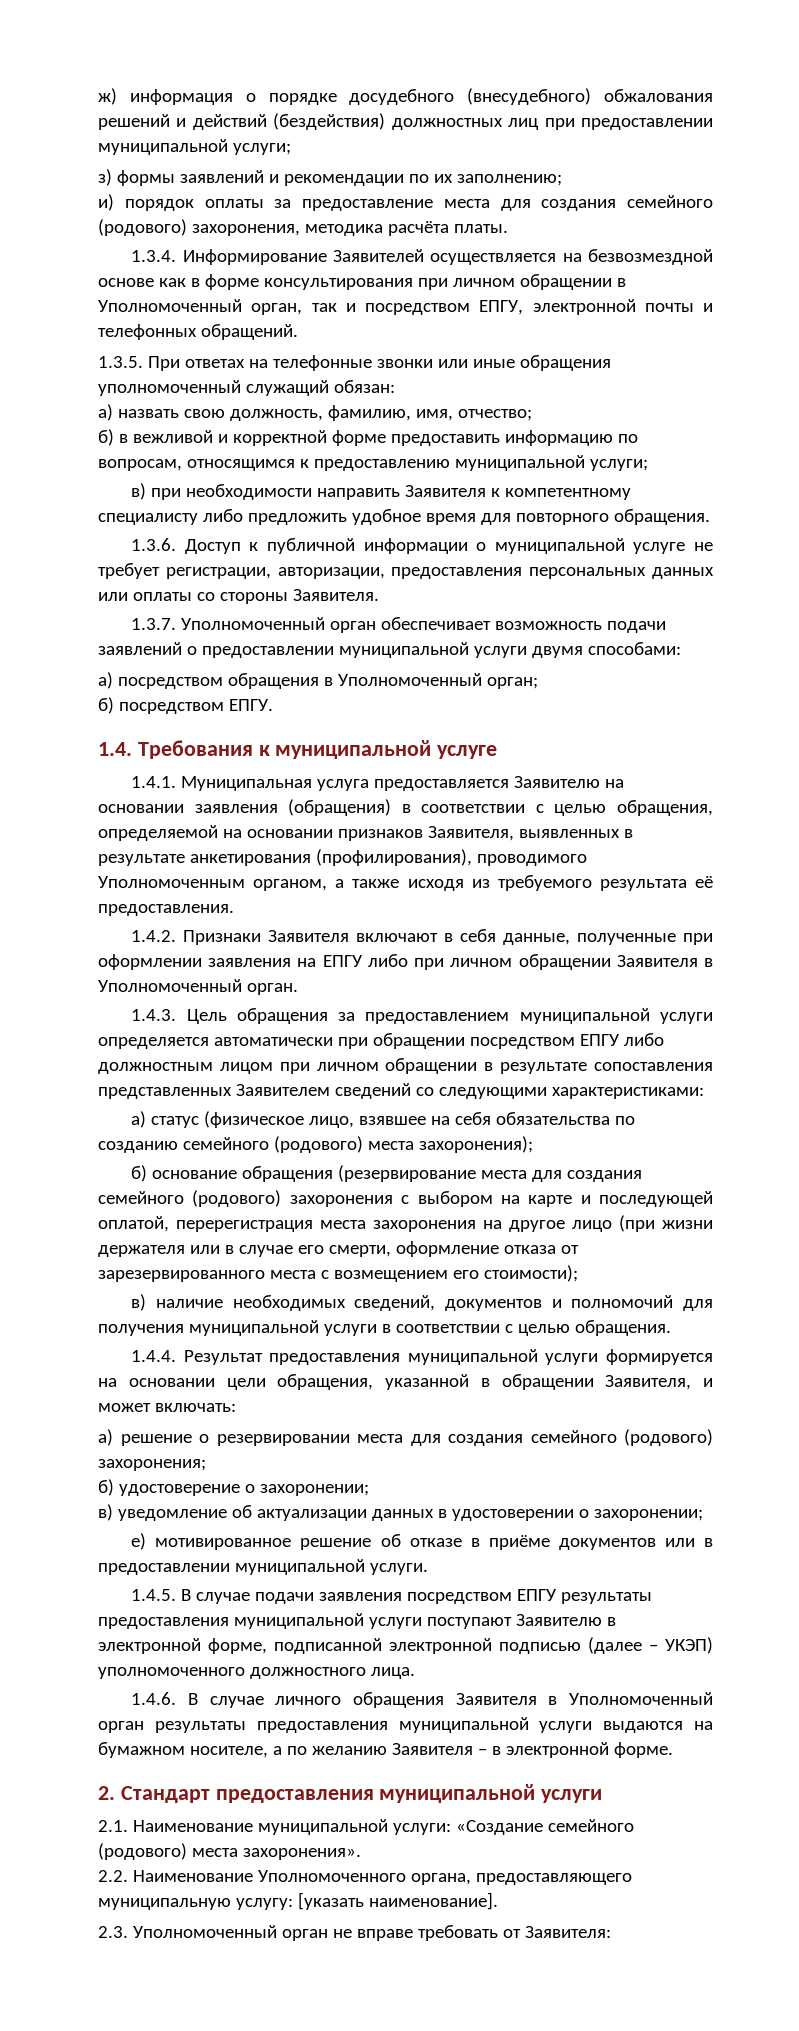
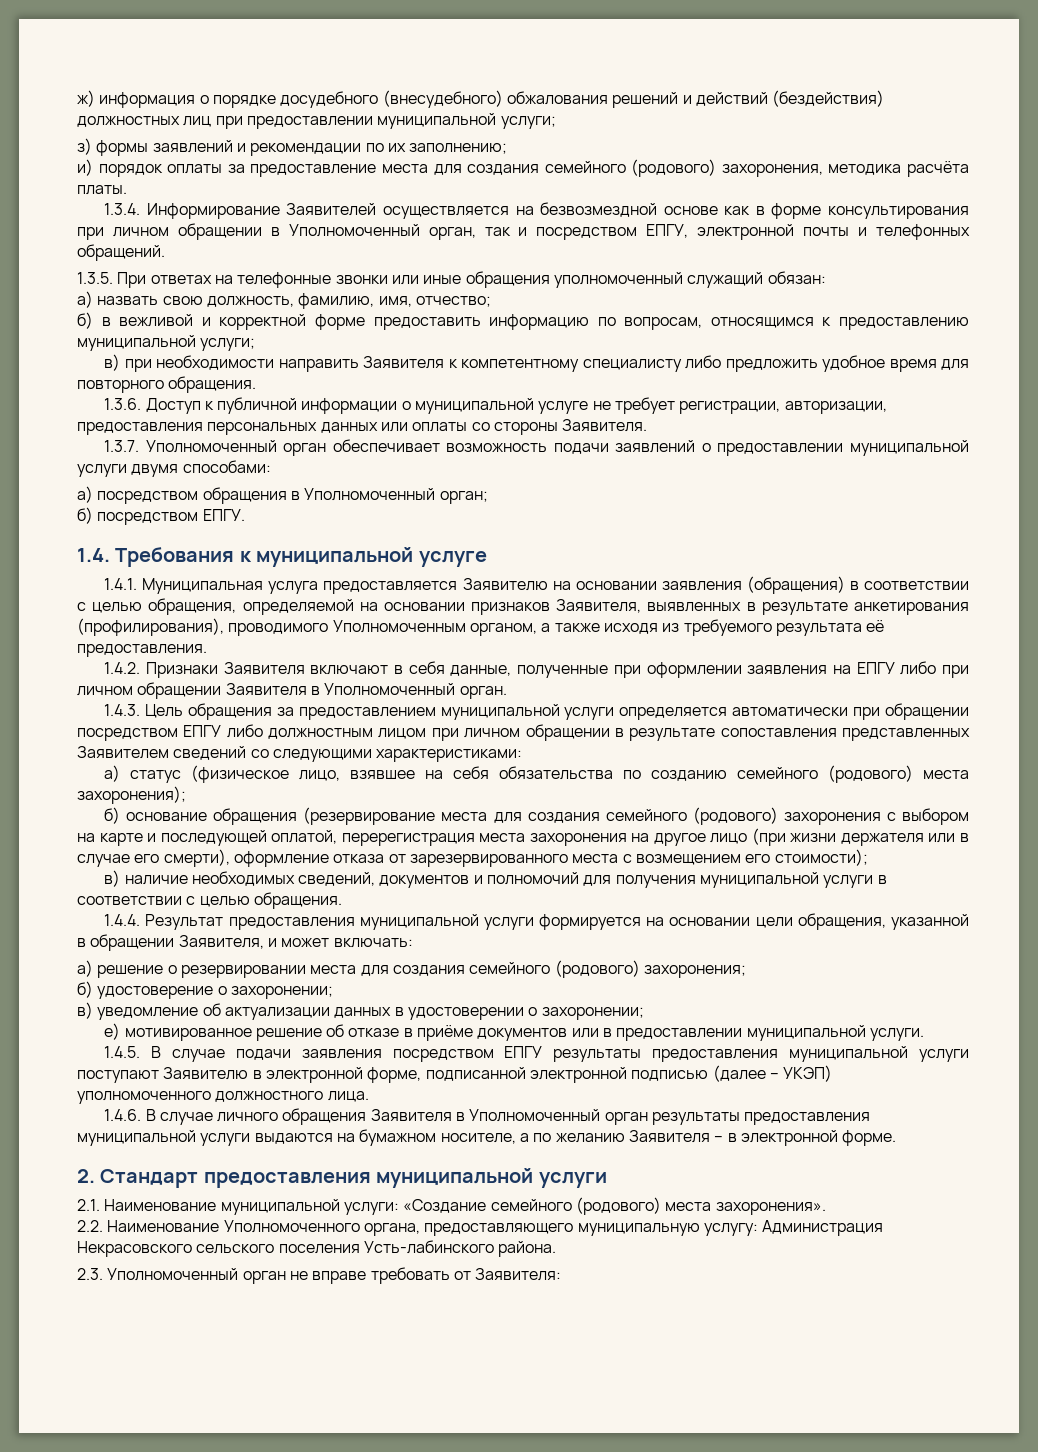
[328,1245,391,1257] смерти, -> [163,849,230,867] смерти),
[297,1892,498,1910] [указать наименование]. -> [762,1220,884,1236] [77,1240,557,1257] Администрация Некрасовского сельского поселения Усть-лабинского района.

